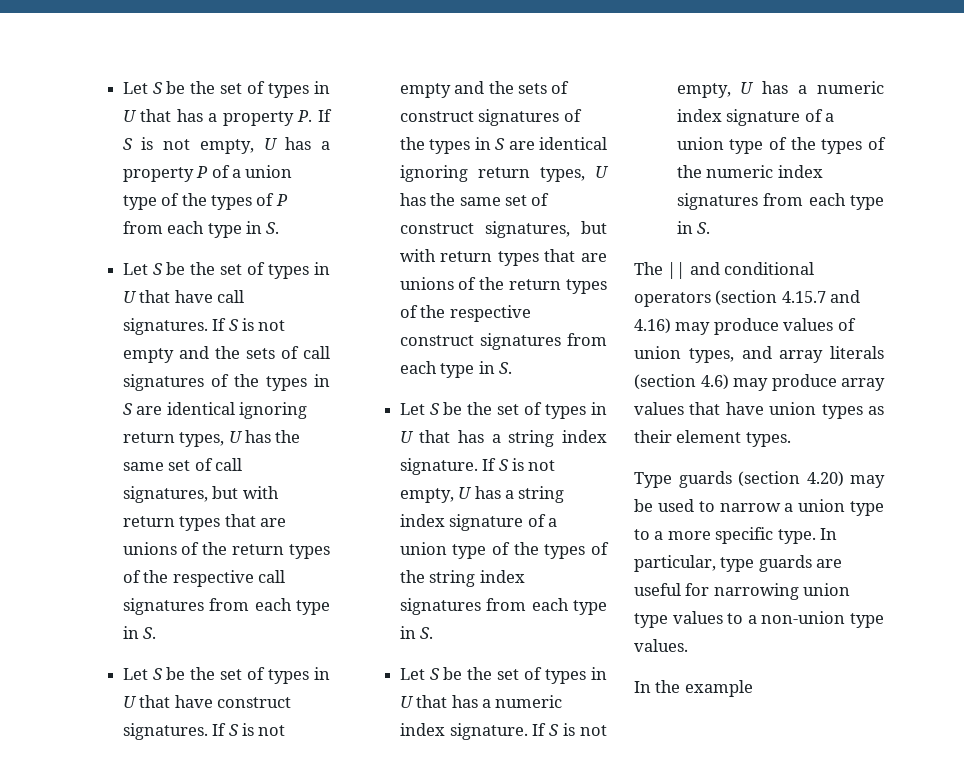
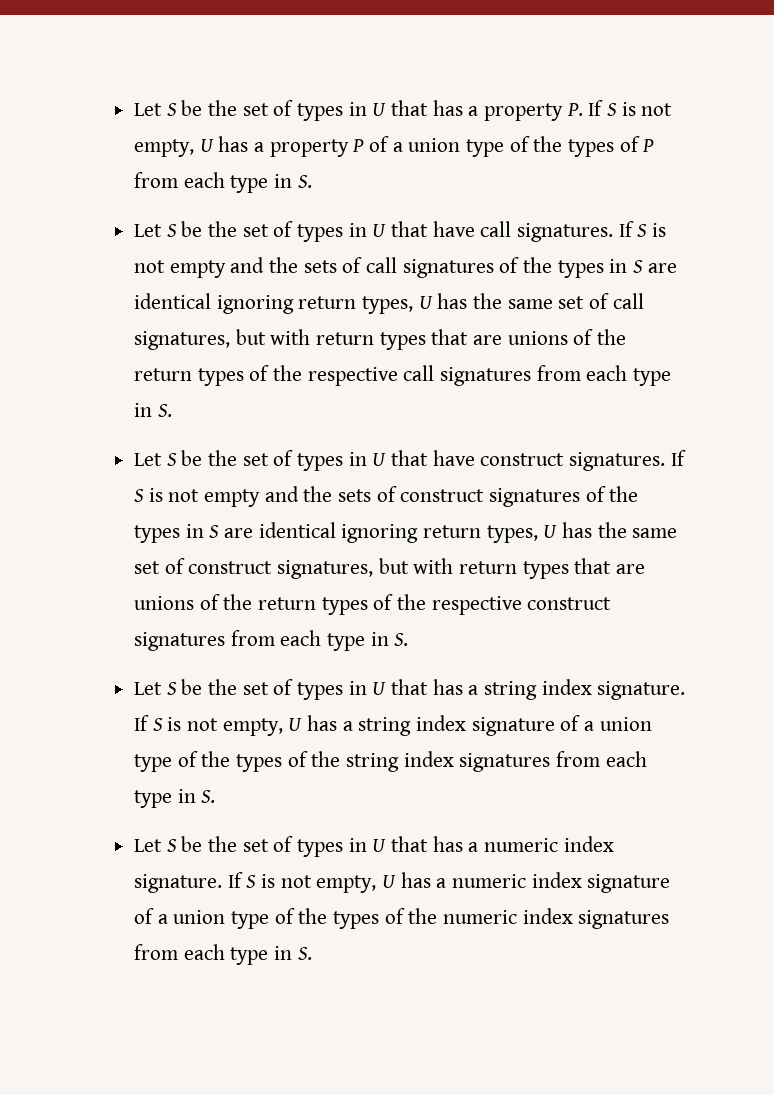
[634,262,815,279] [634,290,861,307] [634,318,856,335] [634,346,884,363] [634,374,885,391] [634,402,884,419] [634,430,791,447] [634,471,885,488] [634,499,884,516] [634,527,838,544] [634,555,843,572] [634,583,851,600] [634,611,884,628] [634,639,688,652] [634,680,753,697] // The || and conditional operators (section 4.15.7 and 4.16) may produce values of union types, and array literals (section 4.6) may produce array values that have union types as their element types. // Type guards (section 4.20) may be used to narrow a union type to a more specific type. In particular, type guards are useful for narrowing union type values to a non-union type values. // In the example -> (312, 953) none

